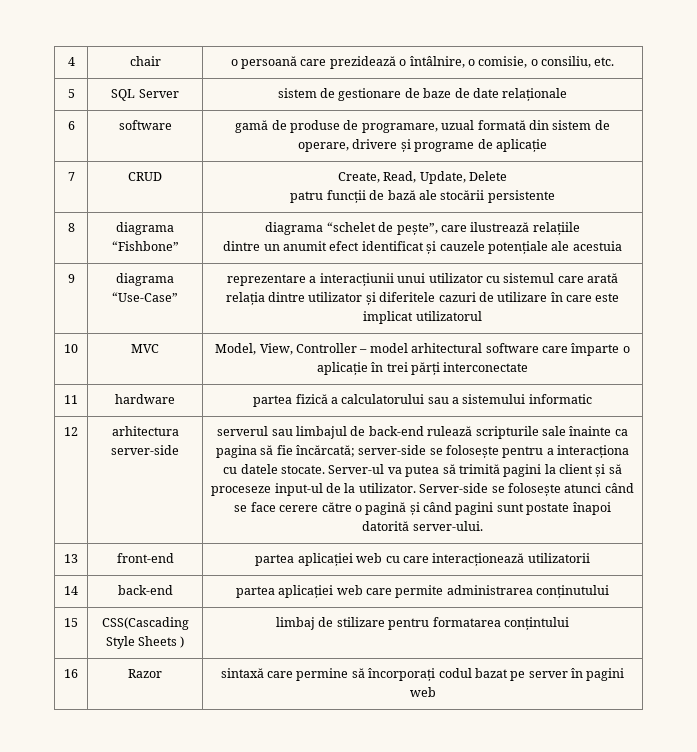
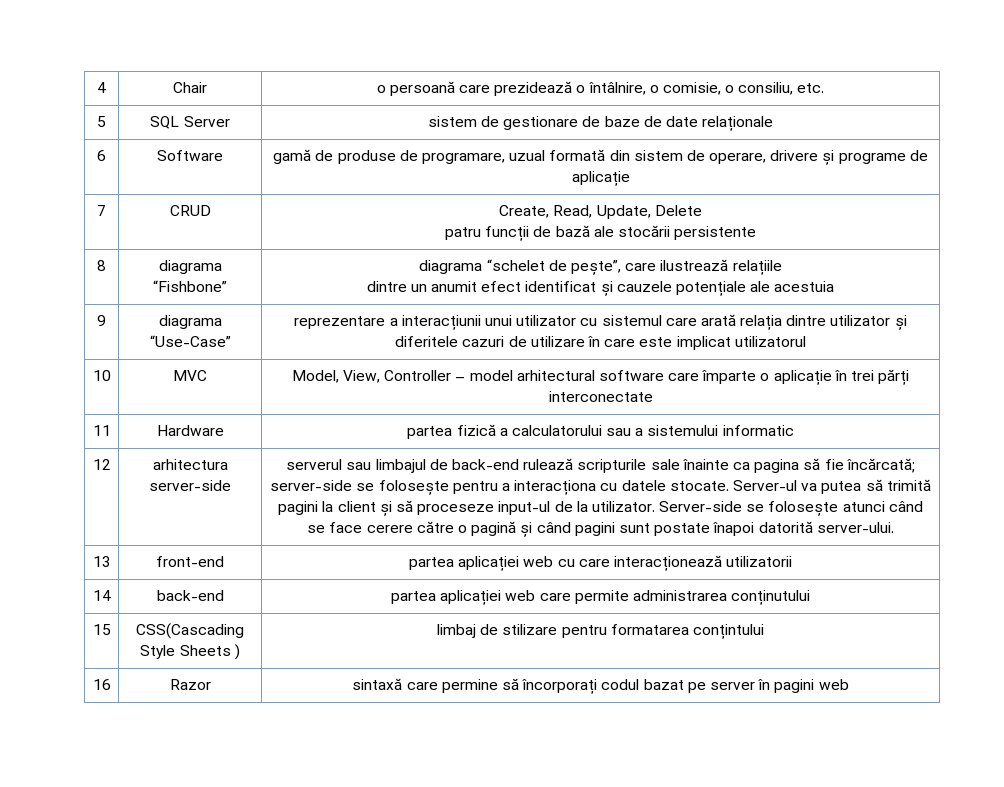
[129,56,161,66] chair -> [173,82,207,93] Chair
[118,120,172,130] software -> [157,150,223,161] Software
[115,394,175,404] hardware -> [156,425,224,436] Hardware

